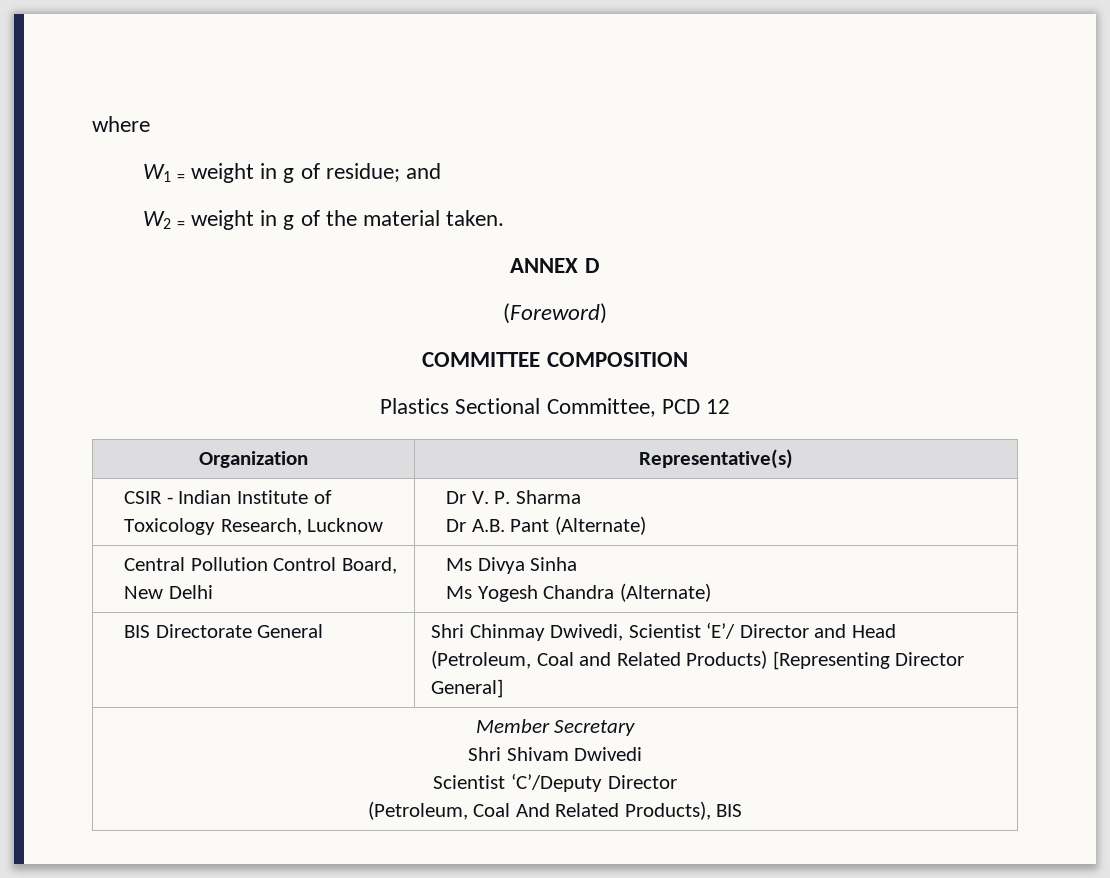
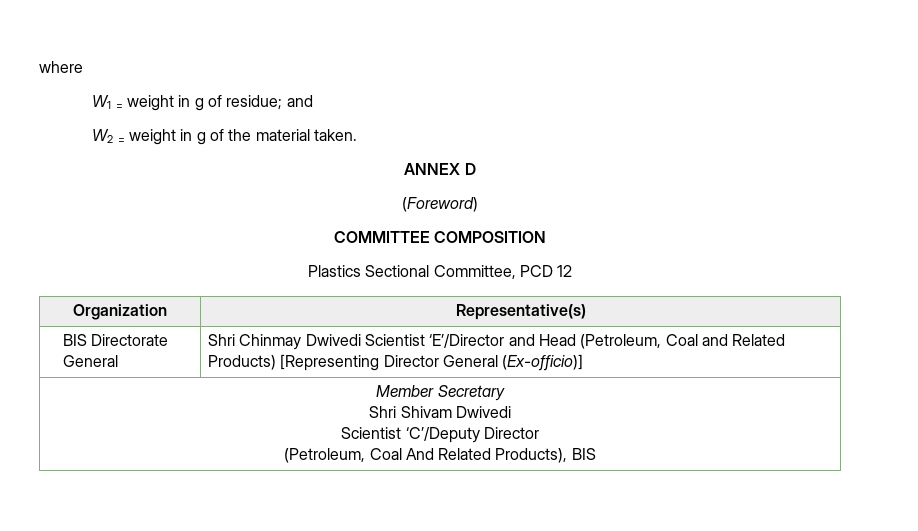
[124,490,332,504] [124,518,384,535] [446,490,582,504] [446,516,647,535] [124,557,398,574] [124,585,213,599] [446,557,578,574] [446,583,712,602] // CSIR - Indian Institute of Toxicology Research, Lucknow | Dr V. P. Sharma // Dr A.B. Pant (Alternate) // Central Pollution Control Board, New Delhi | Ms Divya Sinha // Ms Yogesh Chandra (Alternate) -> (586, 312) none
[550,622,809,641] Dwivedi, Scientist ‘E’/ Director -> [305,334,505,348] Dwivedi Scientist ‘E’/Director
[431,679,504,698] General] -> [442,354,584,371] General (Ex-officio)]

